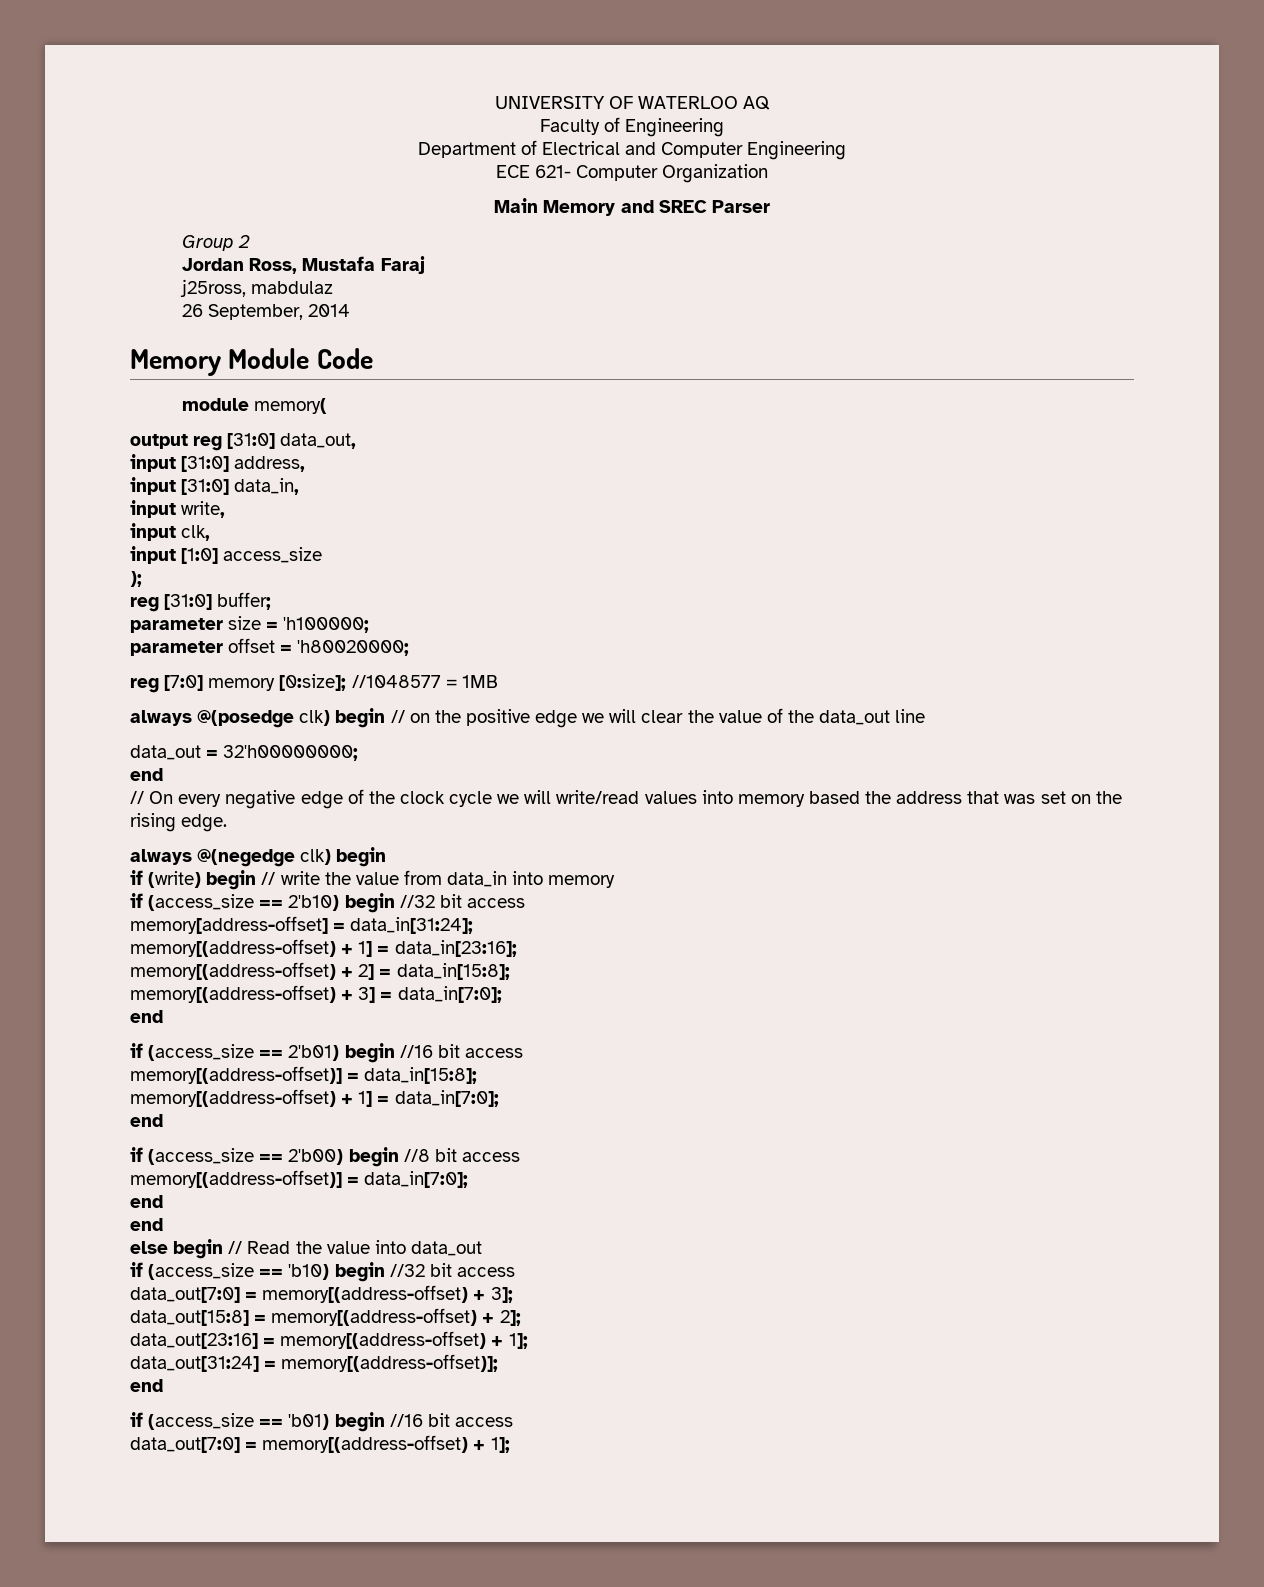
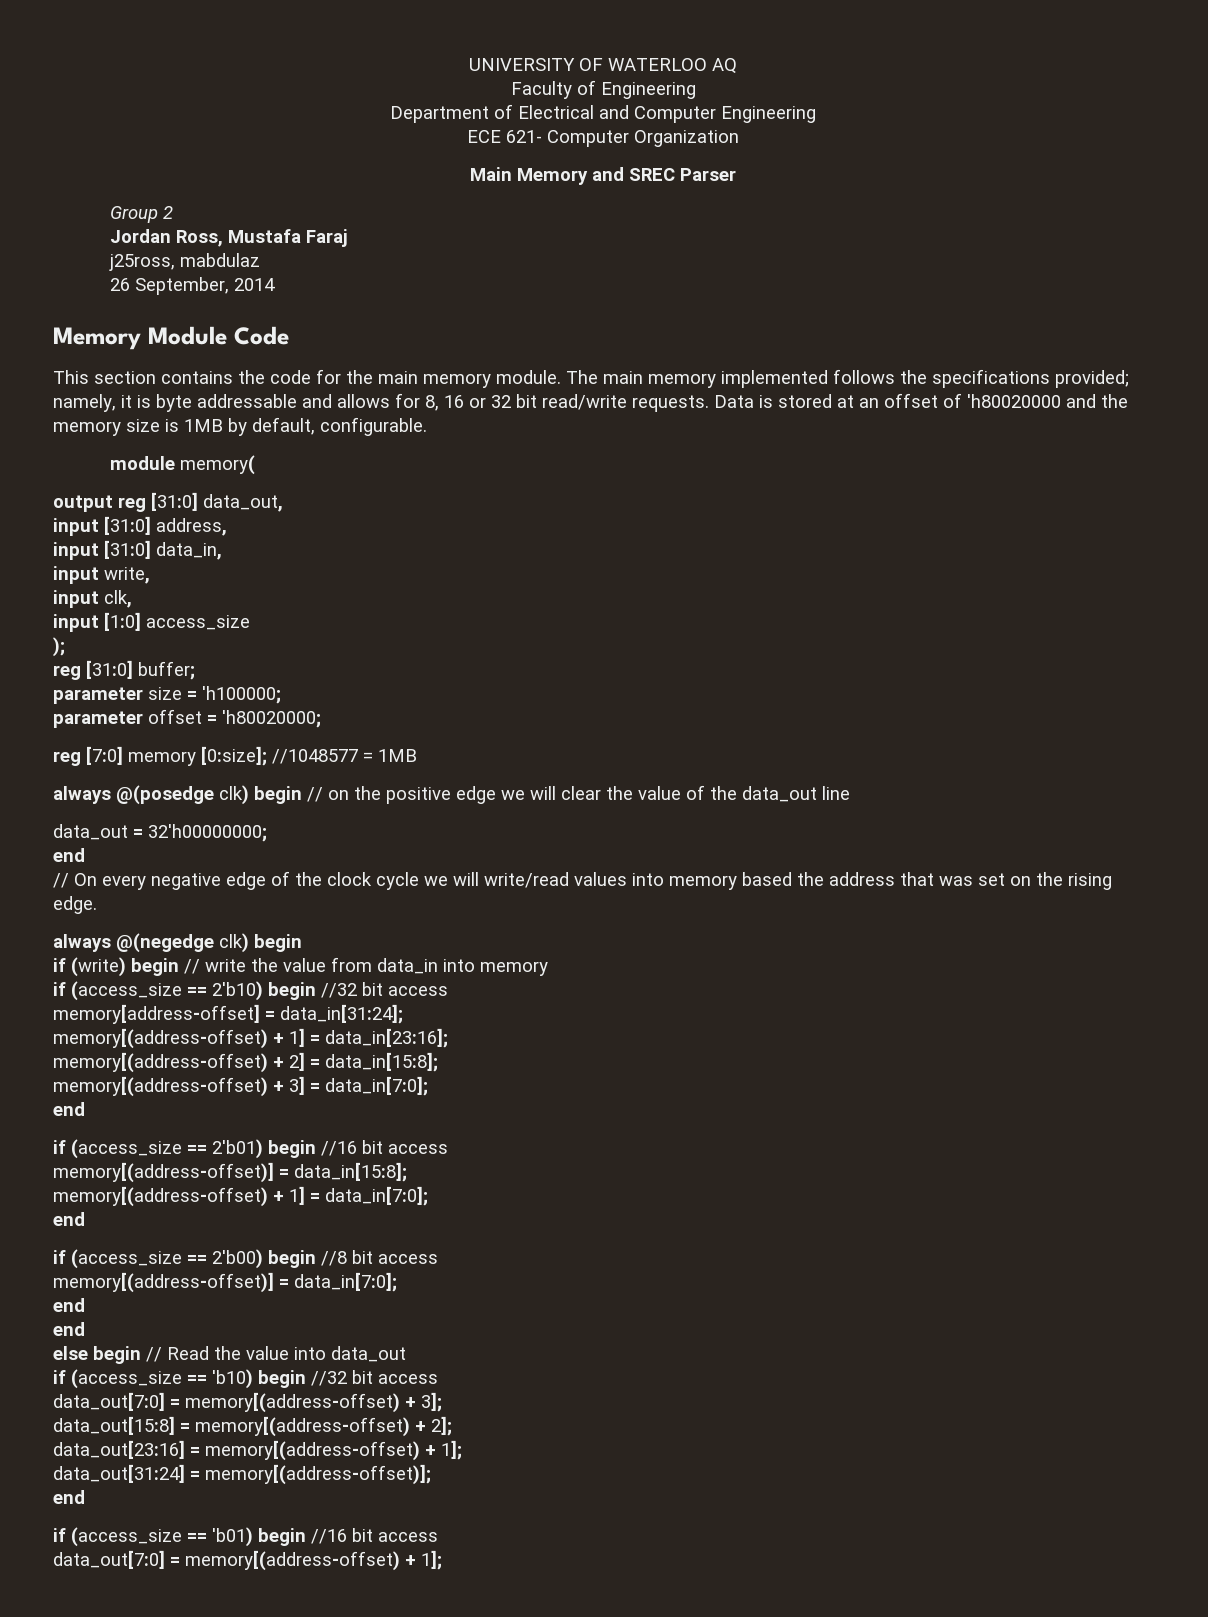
(373, 358) none -> [53,369,1129,388] [53,393,1128,412] [53,417,427,436] // This section contains the code for the main memory module. The main memory implemented follows the specifications provided; namely, it is byte addressable and allows for 8, 16 or 32 bit read/write requests. Data is stored at an offset of 'h80020000 and the memory size is 1MB by default, configurable.

